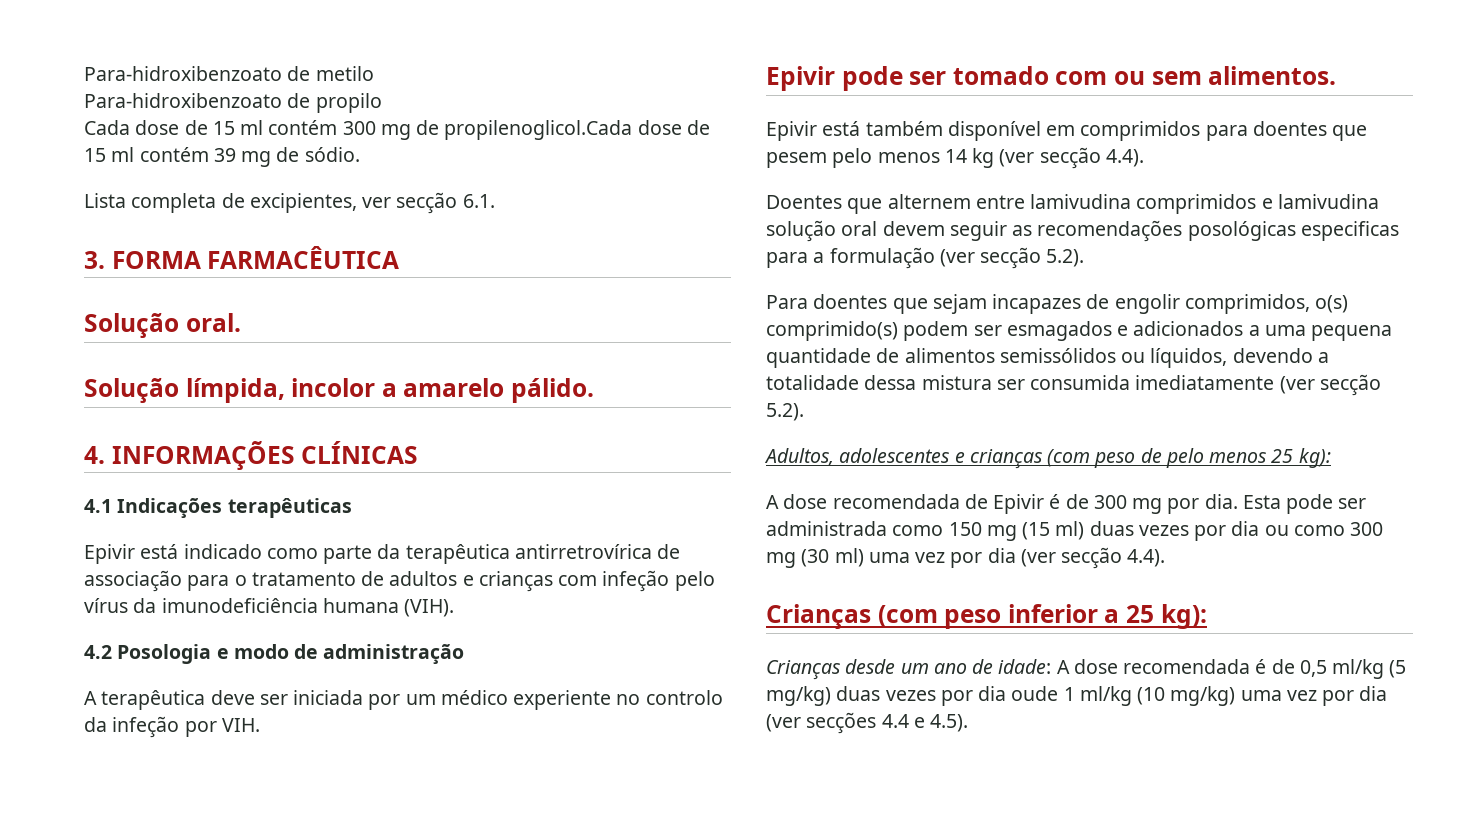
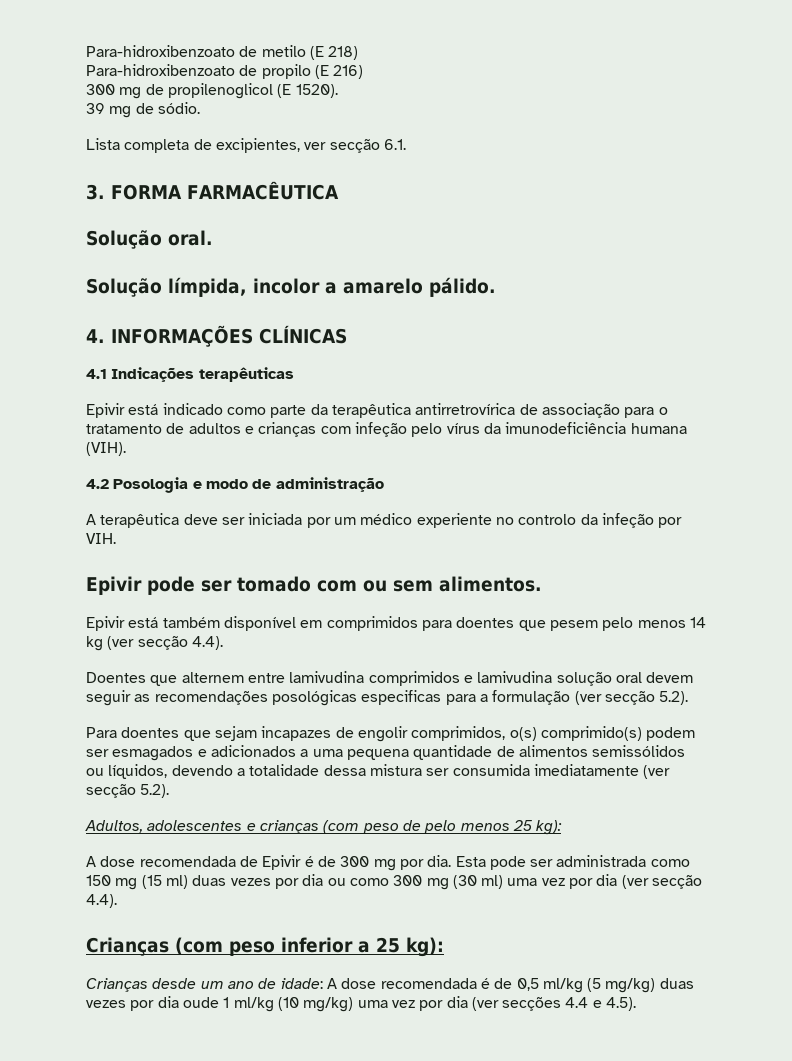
(374, 73) none -> [309,46,359,60] (E 218)
[84,120,710,140] [84,147,209,162] // Cada dose de 15 ml contém 300 mg de propilenoglicol.Cada dose de 15 ml contém -> [314,65,364,79] [86,83,338,99] (E 216) // 300 mg de propilenoglicol (E 1520). //

